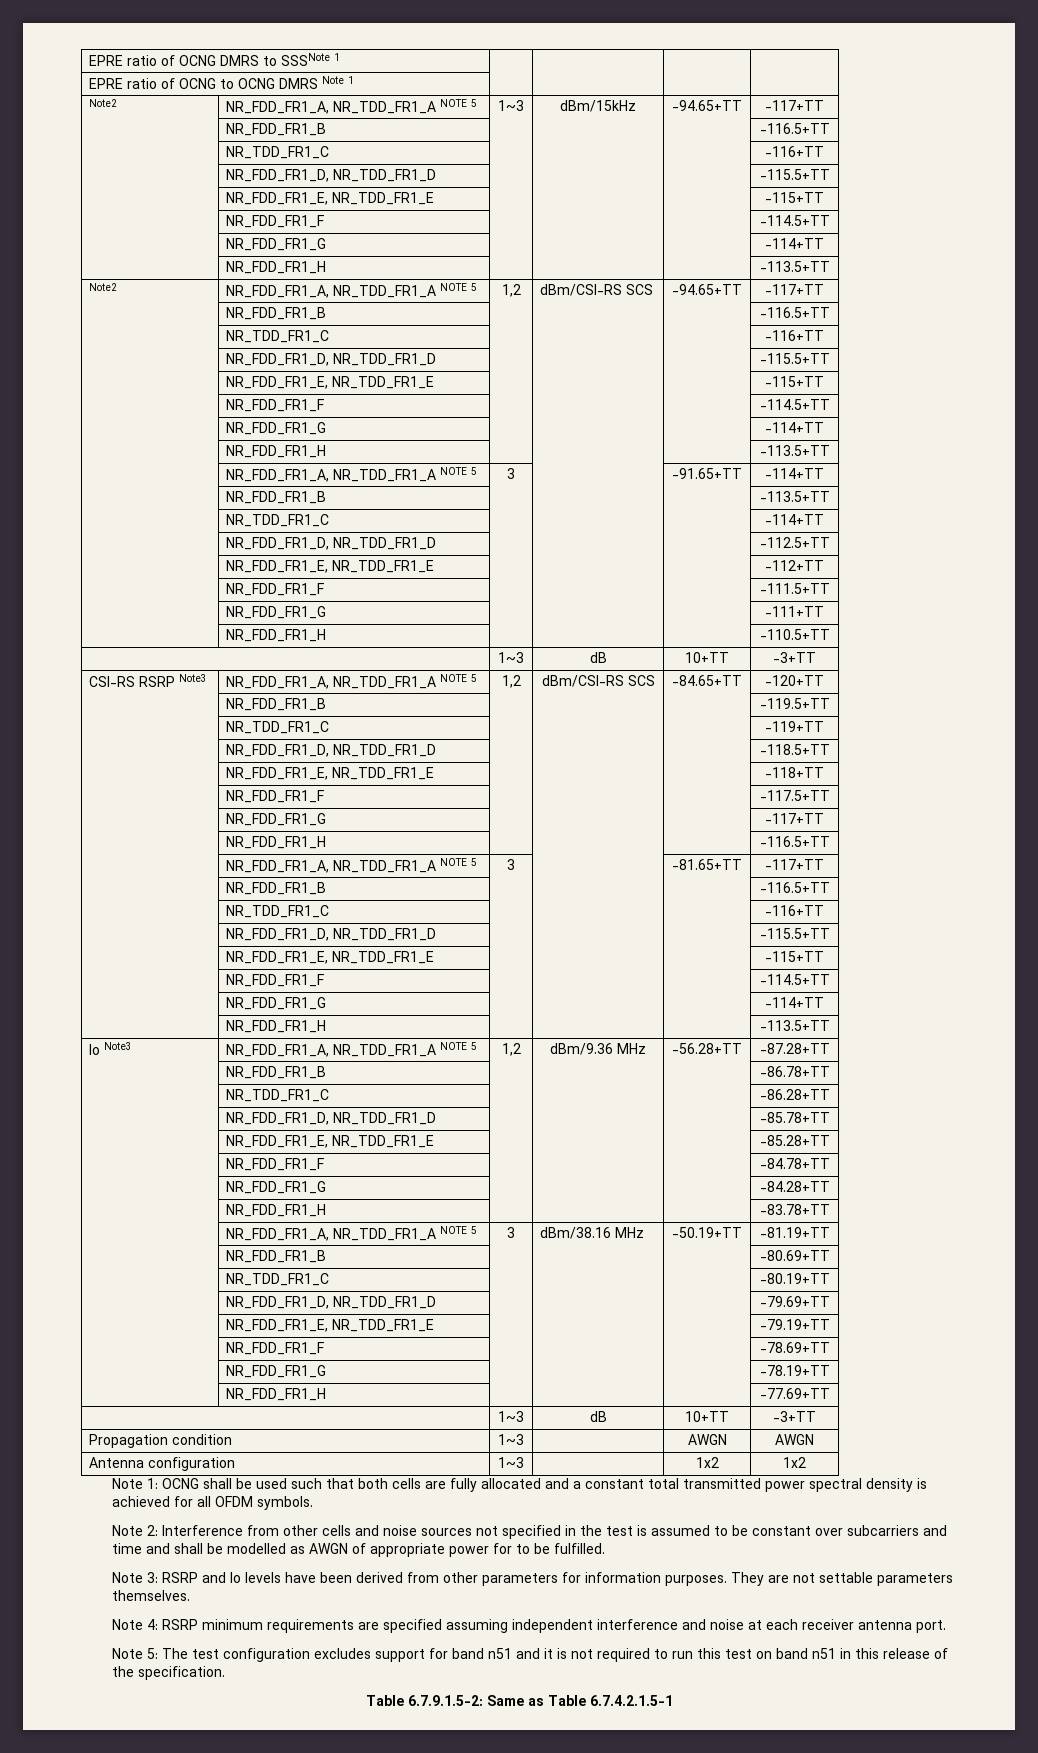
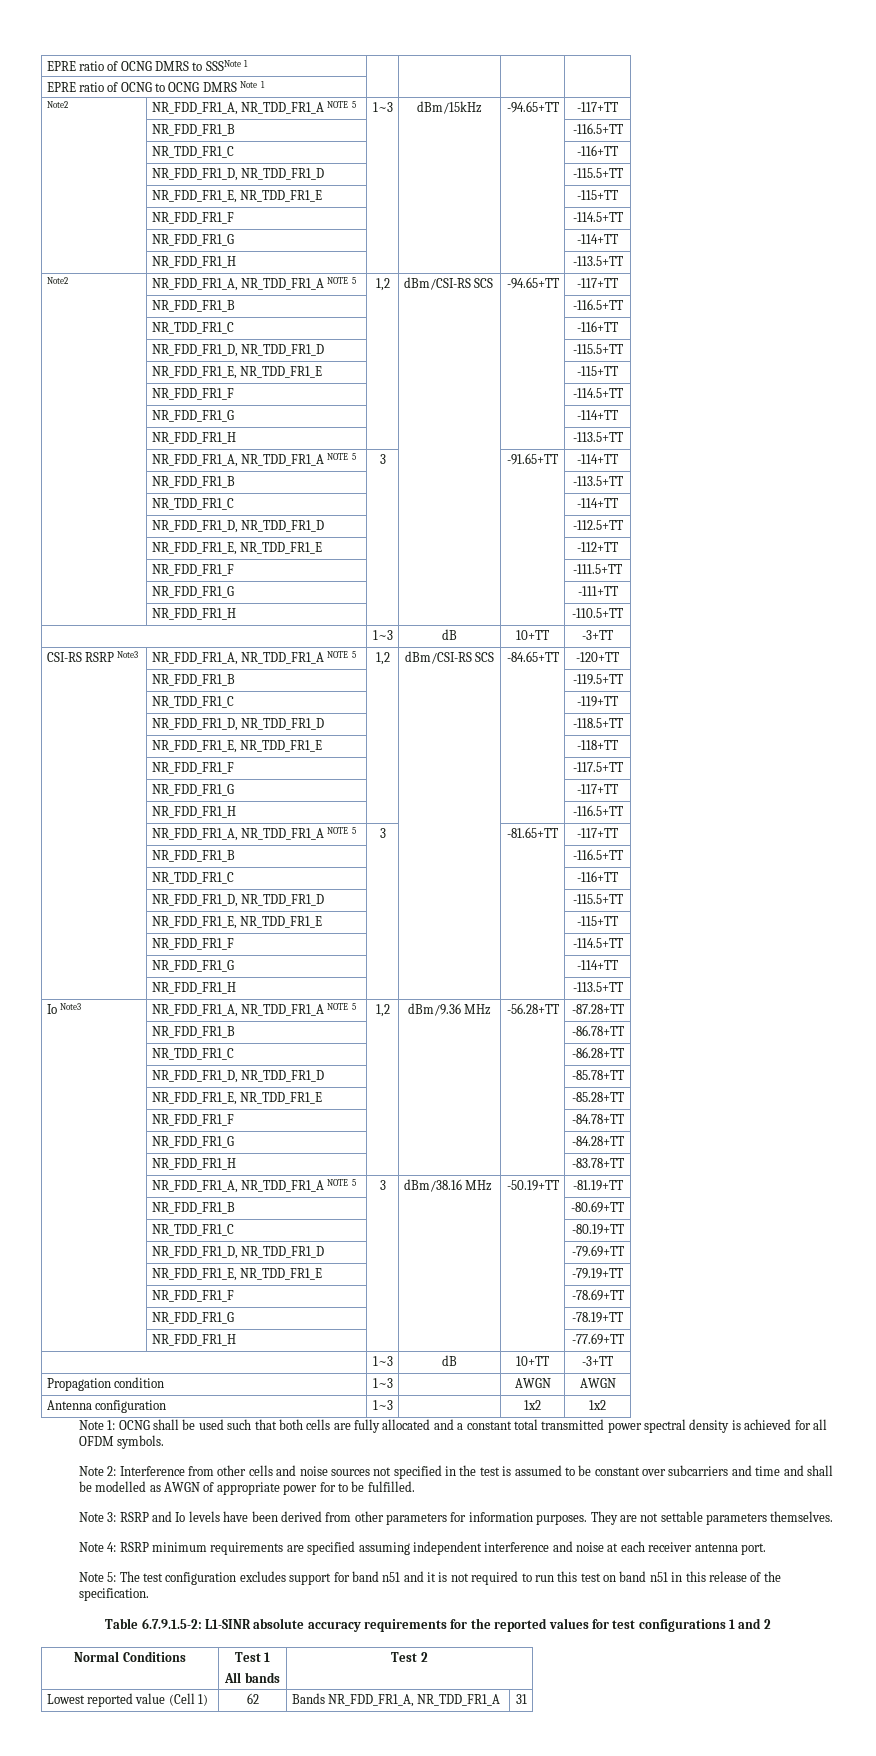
[486,1695,673,1706] Same as Table 6.7.4.2.1.5-1 -> [204,1618,771,1632] [74,1651,186,1662] [234,1652,271,1662] [224,1672,280,1683] [391,1652,428,1662] [46,1693,209,1707] [246,1693,259,1704] [291,1693,501,1707] [515,1694,527,1704] L1-SINR absolute accuracy requirements for the reported values for test configurations 1 and 2 // Normal Conditions | Test 1 // All bands | Test 2 // Lowest reported value (Cell 1) | 62 | Bands NR_FDD_FR1_A, NR_TDD_FR1_A | 31

